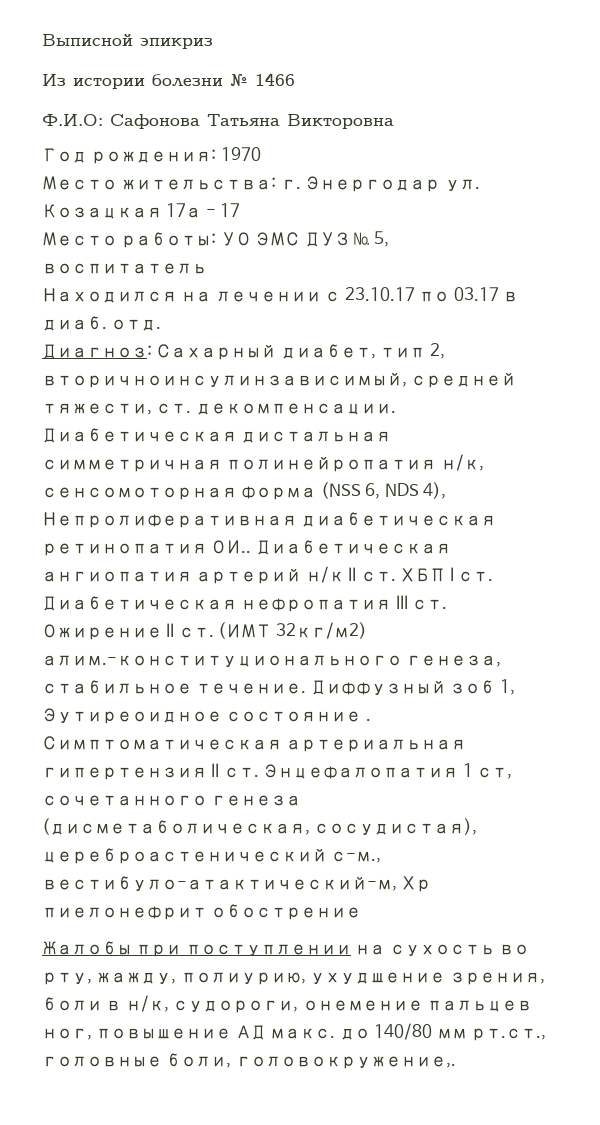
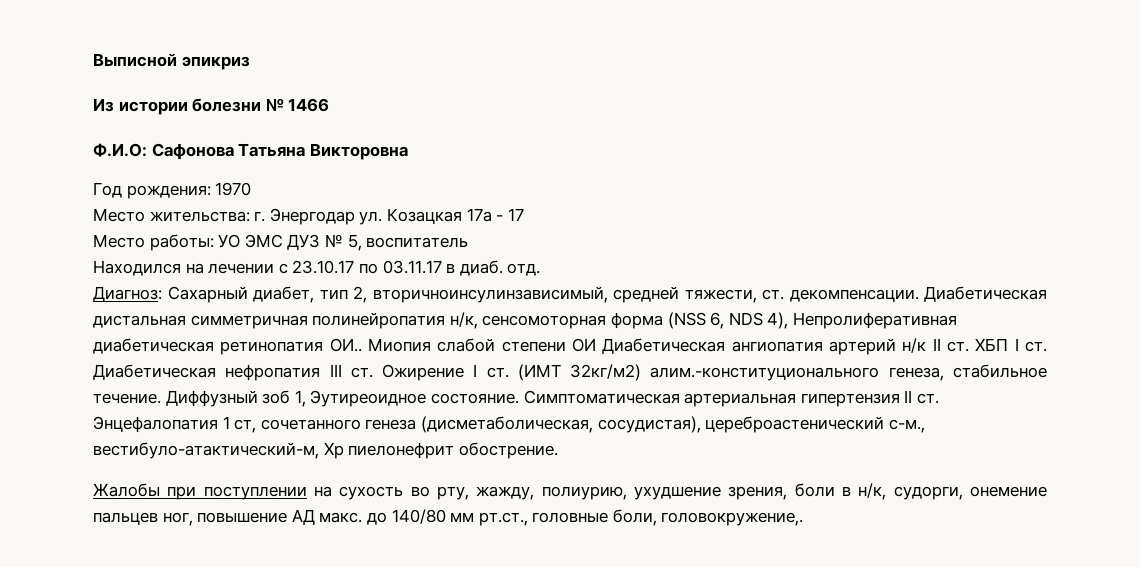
[453,287,499,301] 03.17 -> [382,260,442,274] 03.11.17
(252, 547) none -> [367,338,596,352] Миопия слабой степени ОИ
[166,623,175,637] II -> [473,364,478,377] I
[226,711,371,722] состояние . -> [430,393,519,404] состояние.
[211,904,362,920] обострение -> [458,442,558,459] обострение.
[173,1000,299,1013] судороги, -> [893,486,963,500] судорги,

